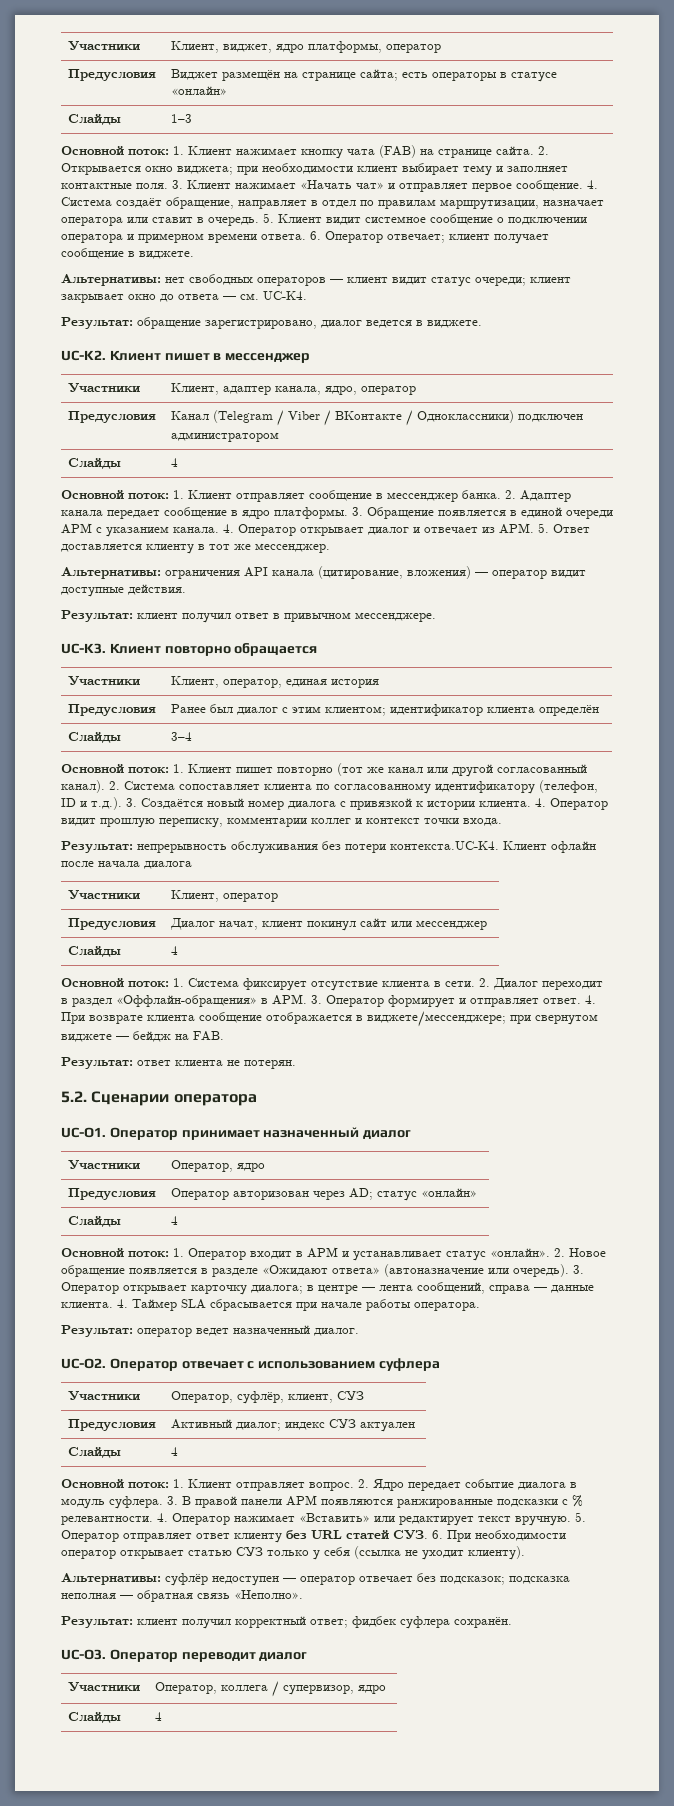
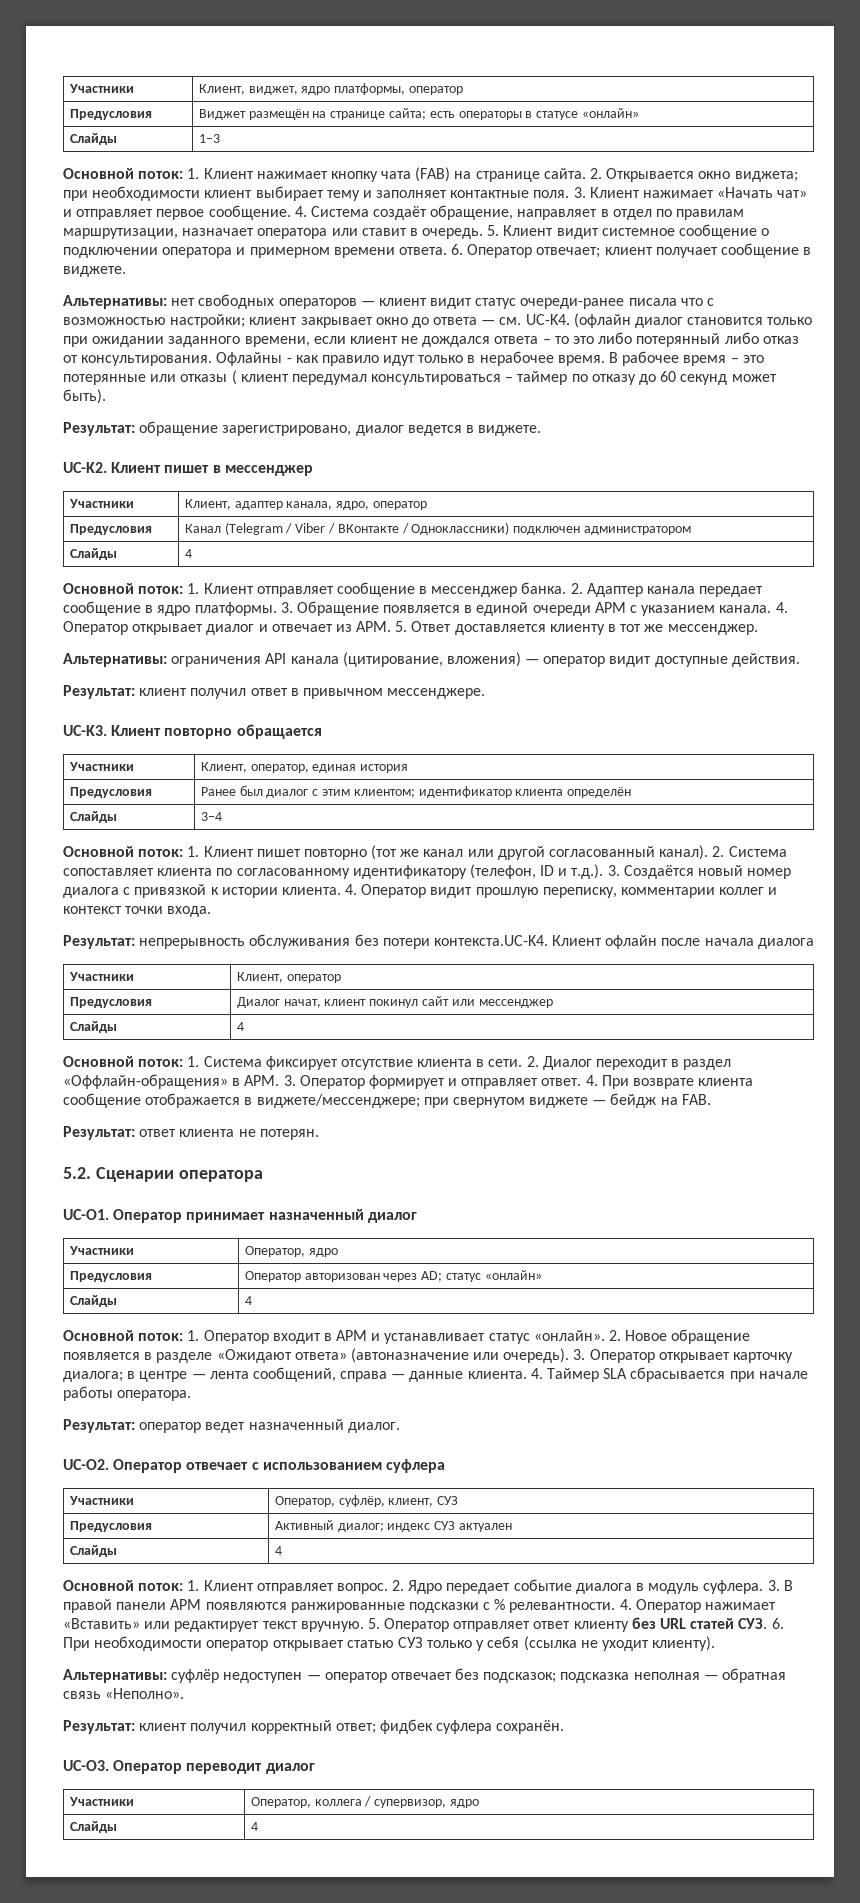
[475,277,526,286] очереди; -> [520,298,715,309] [63,314,246,328] очереди-ранее писала что с возможностью настройки;
(307, 295) none -> [573,313,813,328] [63,332,799,347] [63,351,764,366] [63,370,777,385] [63,389,106,404] (офлайн диалог становится только при ожидании заданного времени, если клиент не дождался ответа – то это либо потерянный либо отказ от консультирования. Офлайны - как правило идут только в нерабочее время. В рабочее время – это потерянные или отказы ( клиент передумал консультироваться – таймер по отказу до 60 секунд может быть).

